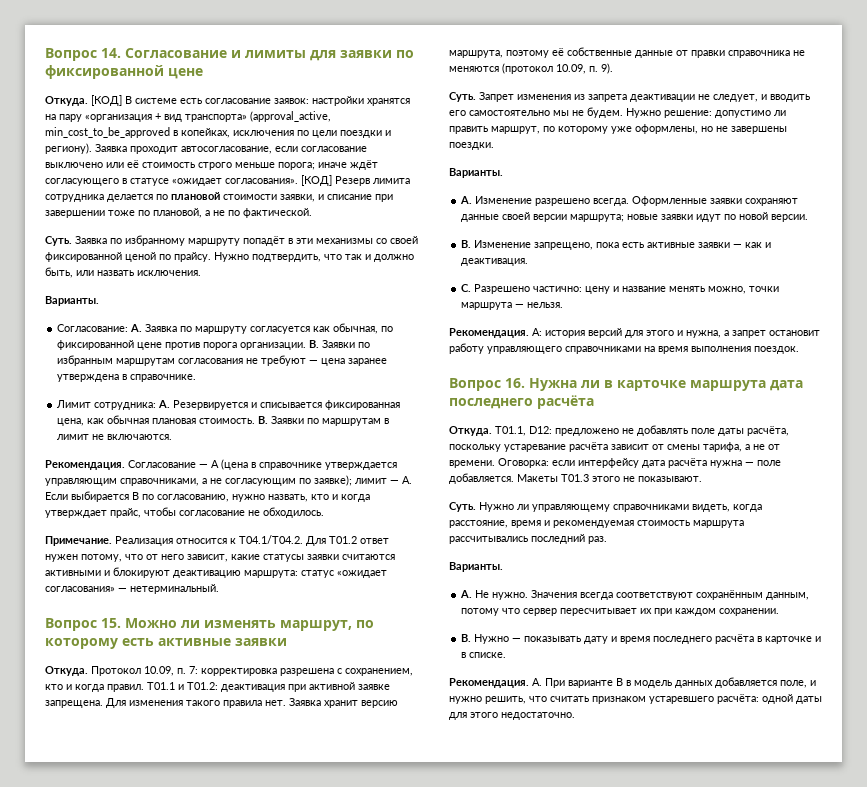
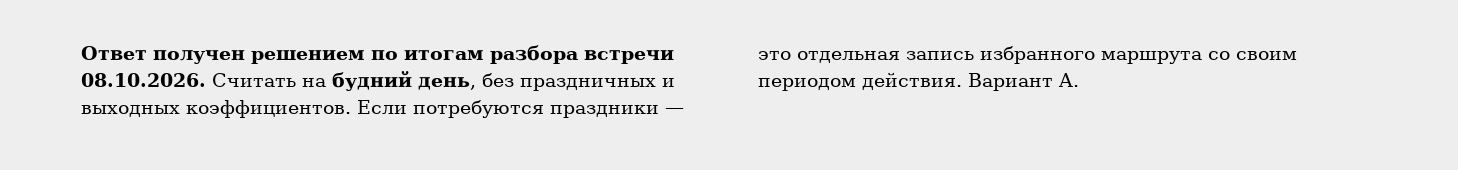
[45,48,414,61] [45,65,203,79] [45,95,410,106] [45,111,331,122] [45,127,391,138] [45,143,367,154] [45,160,378,170] [45,175,410,186] [45,192,393,202] [45,208,312,218] [45,235,418,246] [45,252,414,262] [45,267,201,278] [45,296,99,306] [57,323,394,334] [57,340,371,350] [57,355,388,366] [57,374,197,382] [56,400,401,410] [57,415,390,426] [57,434,173,440] [45,459,397,470] [45,475,412,486] [45,491,370,502] [45,507,324,518] [45,535,389,546] [45,554,395,562] [45,567,387,578] [45,584,219,594] [45,618,374,631] [45,638,287,649] [45,666,413,676] [45,682,390,692] [45,698,398,708] [449,47,805,58] [449,63,613,74] [449,92,810,102] [449,107,786,118] [449,124,787,134] [449,142,494,150] [449,168,503,178] [460,196,799,206] [461,212,809,222] [461,240,772,250] [461,258,529,266] [461,284,780,294] [461,302,564,310] [449,328,820,338] [449,343,799,354] [449,378,803,391] [449,395,594,409] [449,425,789,436] [449,442,780,452] [449,458,781,468] [449,473,702,484] [449,502,762,512] [449,520,744,528] [449,534,607,544] [449,562,503,572] [460,590,810,600] [461,608,780,616] [461,634,822,644] [461,652,507,658] [449,677,816,688] [449,694,822,704] [449,712,575,720] Вопрос 14. Согласование и лимиты для заявки по фиксированной цене // Откуда. [КОД] В системе есть согласование заявок: настройки хранятся на пару «организация + вид транспорта» (approval_active, min_cost_to_be_approved в копейках, исключения по цели поездки и региону). Заявка проходит автосогласование, если согласование выключено или её стоимость строго меньше порога; иначе ждёт согласующего в статусе «ожидает согласования». [КОД] Резерв лимита сотрудника делается по плановой стоимости заявки, и списание при завершении тоже по плановой, а не по фактической. // Суть. Заявка по избранному маршруту попадёт в эти механизмы со своей фиксированной ценой по прайсу. Нужно подтвердить, что так и должно быть, или назвать исключения. // Варианты. // Согласование: A. Заявка по маршруту согласуется как обычная, по фиксированной цене против порога организации. B. Заявки по избранным маршрутам согласования не требуют — цена заранее утверждена в справочнике. // Лимит сотрудника: A. Резервируется и списывается фиксированная цена, как обычная плановая стоимость. B. Заявки по маршрутам в лимит не включаются. // Рекомендация. Согласование — A (цена в справочнике утверждается управляющим справочниками, а не согласующим по заявке); лимит — A. Если выбирается B по согласованию, нужно назвать, кто и когда утверждает прайс, чтобы согласование не обходилось. // Примечание. Реализация относится к T04.1/T04.2. Для T01.2 ответ нужен потому, что от него зависит, какие статусы заявки считаются активными и блокируют деактивацию маршрута: статус «ожидает согласования» — нетерминальный. // Вопрос 15. Можно ли изменять маршрут, по которому есть активные заявки // Откуда. Протокол 10.09, п. 7: корректировка разрешена с сохранением, кто и когда правил. T01.1 и T01.2: деактивация при активной заявке запрещена. Для изменения такого правила нет. Заявка хранит версию маршрута, поэтому её собственные данные от правки справочника не меняются (протокол 10.09, п. 9). // Суть. Запрет изменения из запрета деактивации не следует, и вводить его самостоятельно мы не будем. Нужно решение: допустимо ли править маршрут, по которому уже оформлены, но не завершены поездки. // Варианты. // A. Изменение разрешено всегда. Оформленные заявки сохраняют данные своей версии маршрута; новые заявки идут по новой версии. // B. Изменение запрещено, пока есть активные заявки — как и деактивация. // C. Разрешено частично: цену и название менять можно, точки маршрута — нельзя. // Рекомендация. A: история версий для этого и нужна, а запрет остановит работу управляющего справочниками на время выполнения поездок. // Вопрос 16. Нужна ли в карточке маршрута дата последнего расчёта // Откуда. T01.1, D12: предложено не добавлять поле даты расчёта, поскольку устаревание расчёта зависит от смены тарифа, а не от времени. Оговорка: если интерфейсу дата расчёта нужна — поле добавляется. Макеты T01.3 этого не показывают. // Суть. Нужно ли управляющему справочниками видеть, когда расстояние, время и рекомендуемая стоимость маршрута рассчитывались последний раз. // Варианты. // A. Не нужно. Значения всегда соответствуют сохранённым данным, потому что сервер пересчитывает их при каждом сохранении. // B. Нужно — показывать дату и время последнего расчёта в карточке и в списке. // Рекомендация. A. При варианте B в модель данных добавляется поле, и нужно решить, что считать признаком устаревшего расчёта: одной даты для этого недостаточно. -> [81,45,674,64] [81,71,675,91] [81,100,684,118] [758,46,1297,64] [758,72,1079,91] Ответ получен решением по итогам разбора встречи 08.10.2026. Считать на будний день, без праздничных и выходных коэффициентов. Если потребуются праздники — это отдельная запись избранного маршрута со своим периодом действия. Вариант A.

